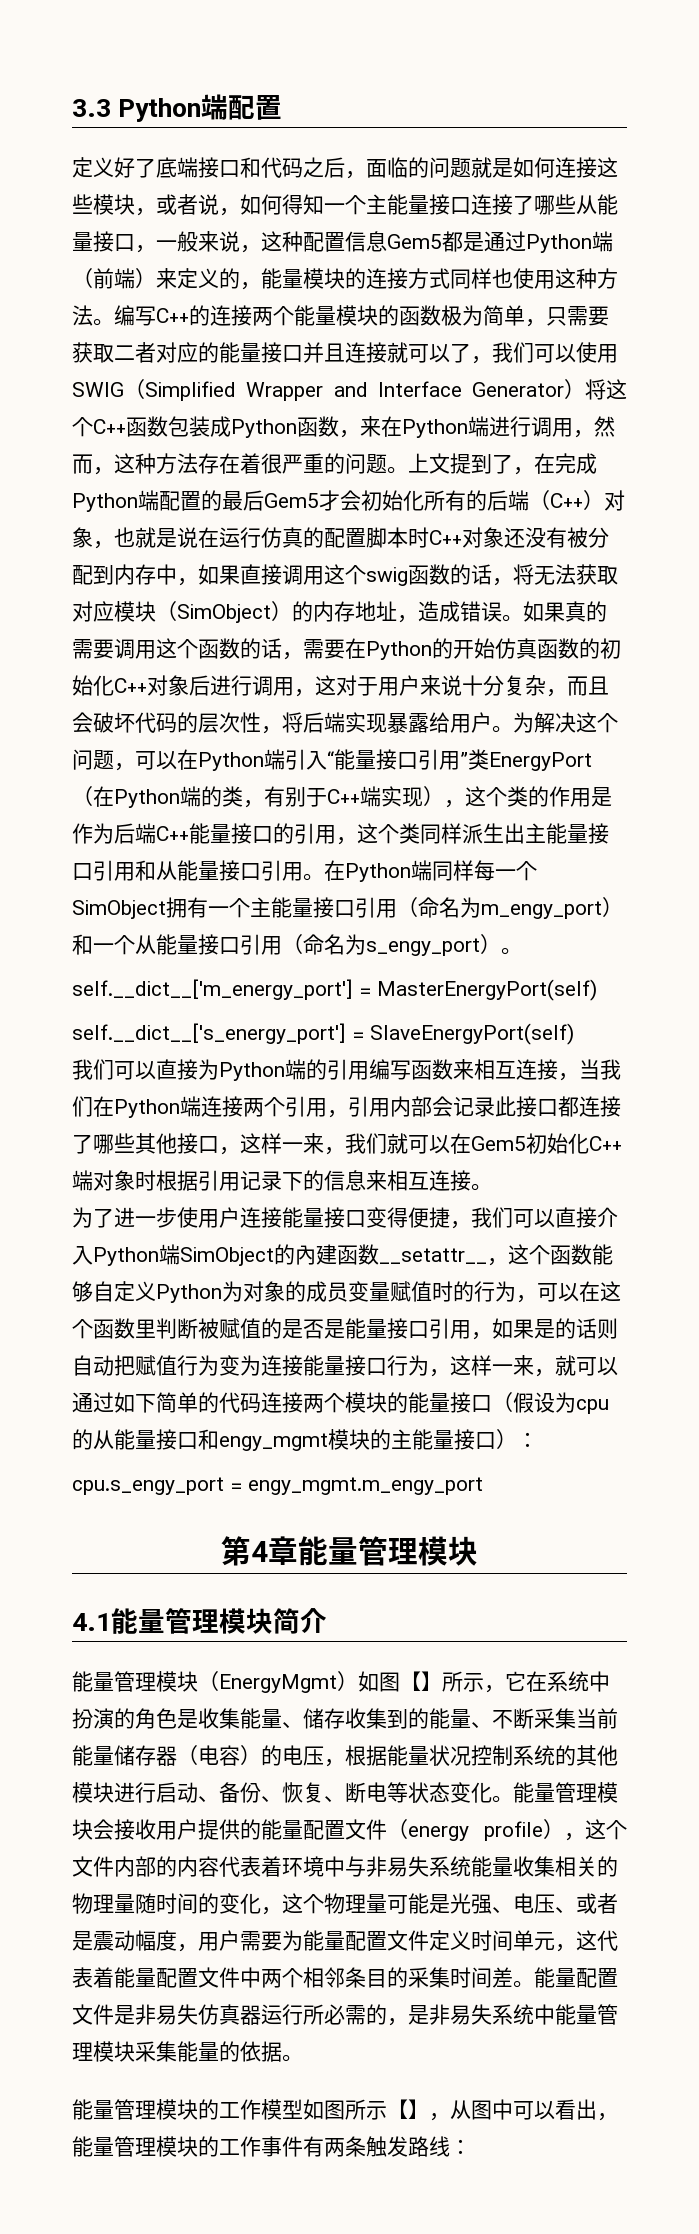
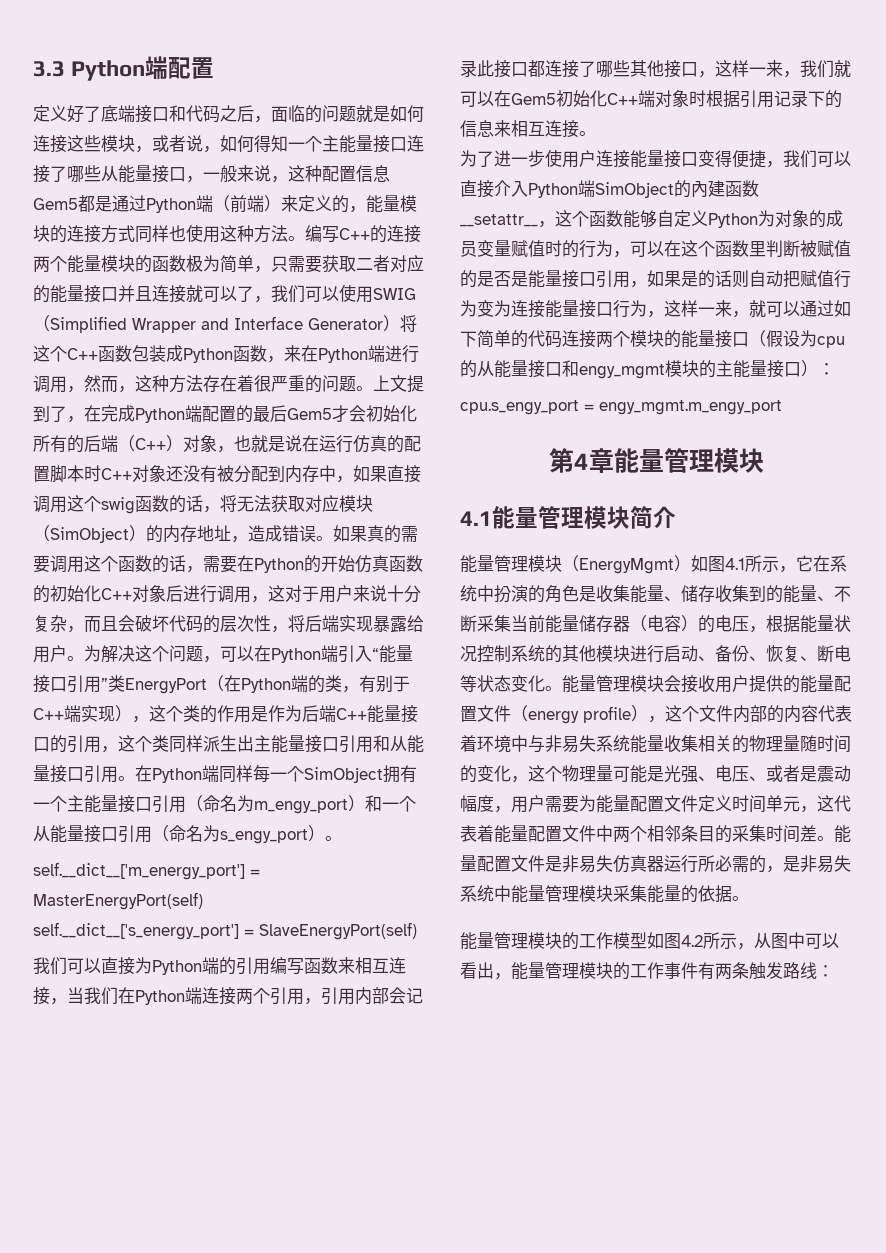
[400,1671,442,1691] 【】 -> [725,558,745,570] 4.1
[345,2099,429,2120] 所示【】 -> [681,932,737,949] 4.2所示

